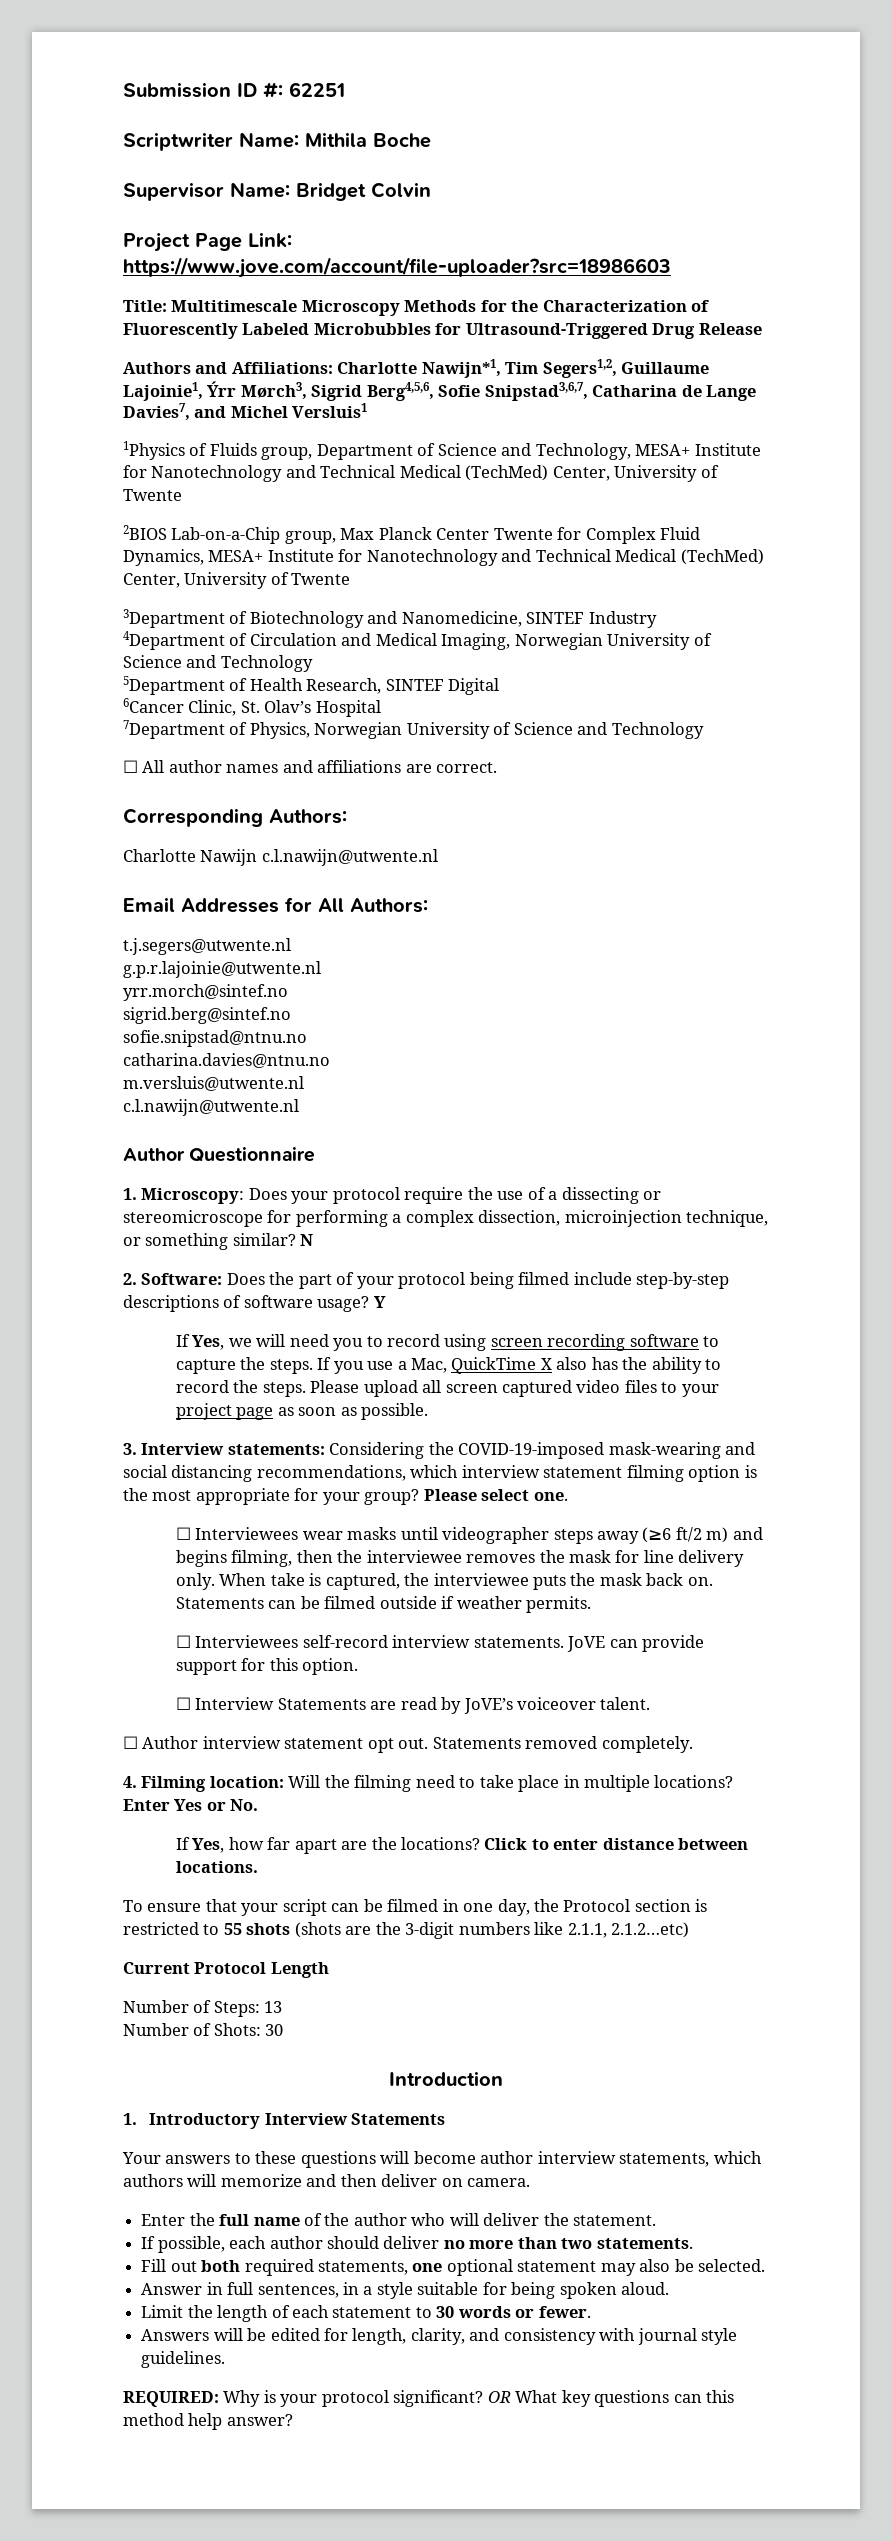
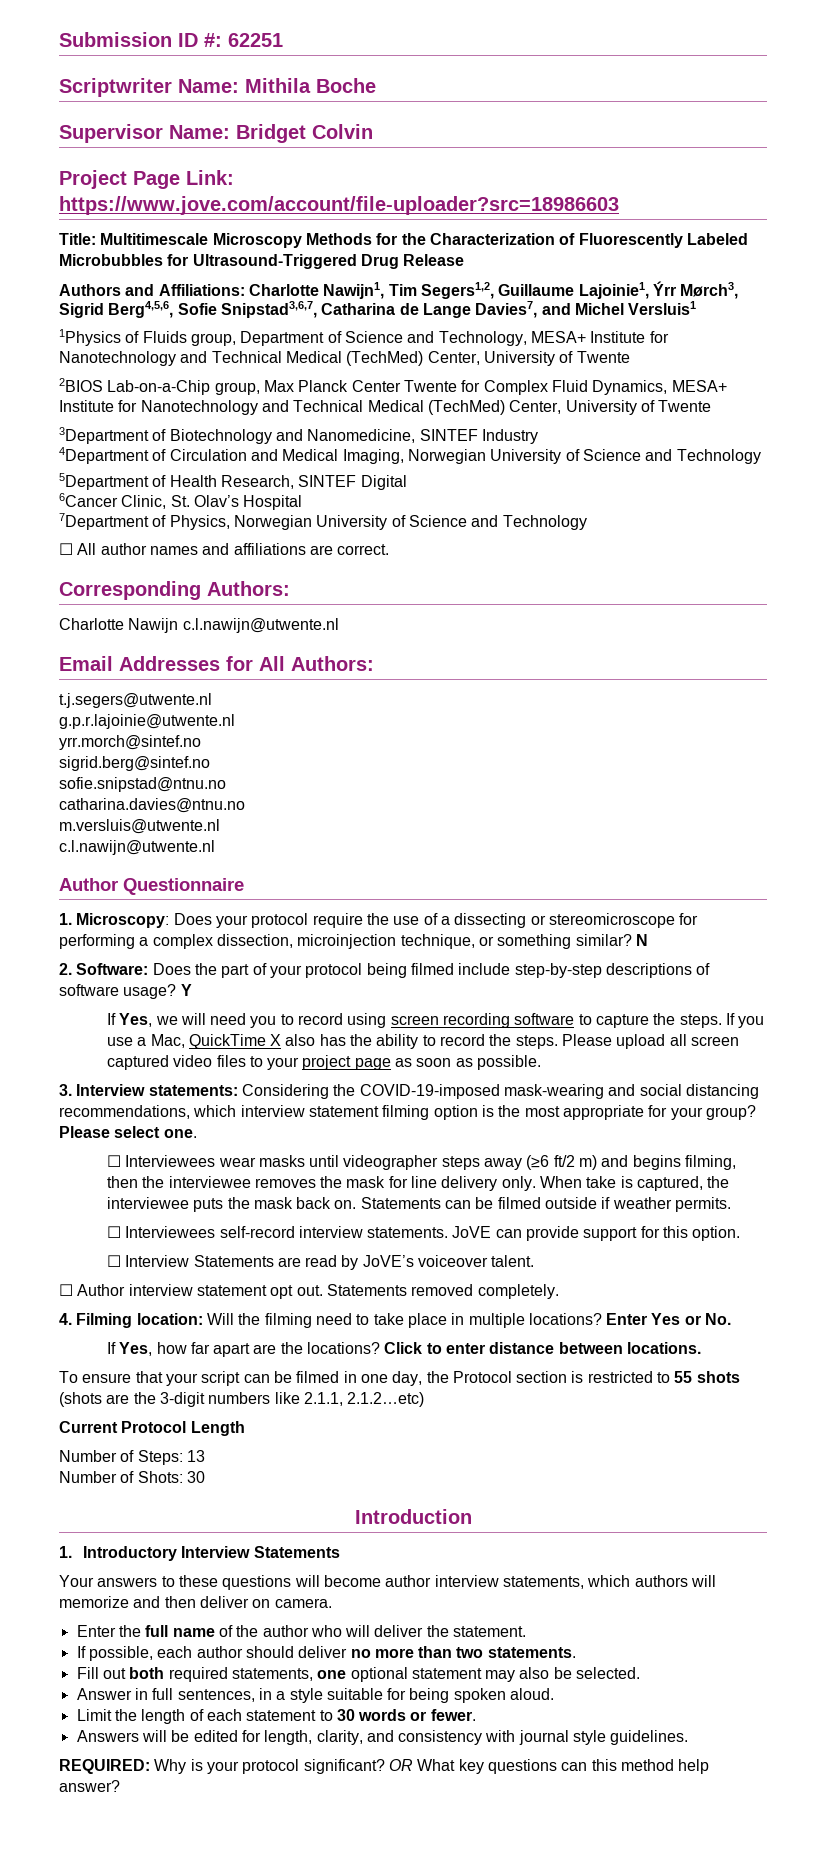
[421,359,501,378] Nawijn*1, -> [323,282,385,299] Nawijn1,

